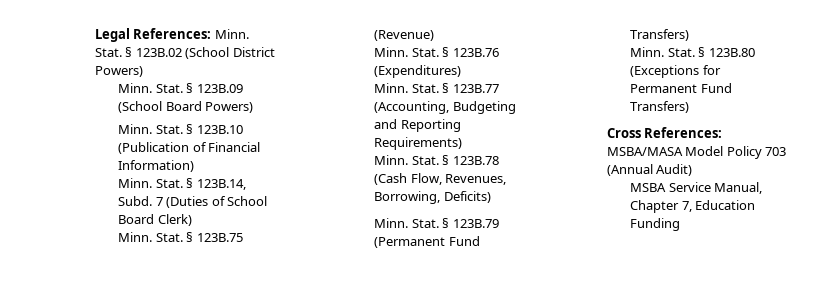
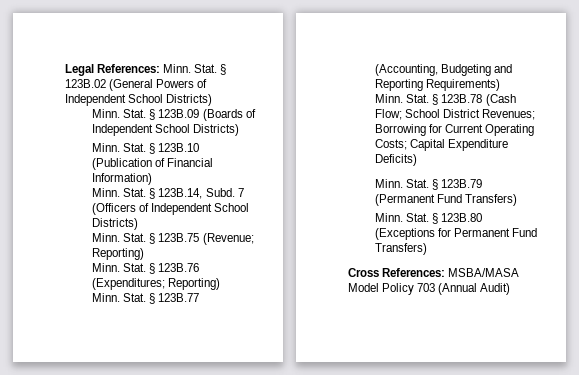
[185,47,275,59] [94,66,143,77] (School District Powers) -> [108,79,207,91] [64,94,212,106] (General Powers of Independent School Districts)
[118,101,254,113] (School Board Powers) -> [202,109,256,121] [92,124,240,136] (Boards of Independent School Districts)
[166,196,268,208] [118,214,192,226] (Duties of School Board Clerk) -> [92,203,250,215] [92,218,139,230] (Officers of Independent School Districts)
[374,30,435,41] (Revenue) -> [202,233,254,245] [92,248,145,260] (Revenue; Reporting)
[374,65,462,78] (Expenditures) -> [92,278,221,290] (Expenditures; Reporting)
[410,173,507,185] [374,191,441,204] Flow, Revenues, Borrowing, -> [375,109,536,120] [375,124,535,136] [375,139,509,151] Flow; School District Revenues; Borrowing for Current Operating Costs; Capital Expenditure
[630,182,763,194] [630,200,756,213] [630,218,681,231] // MSBA Service Manual, Chapter 7, Education Funding -> (510, 289) none

